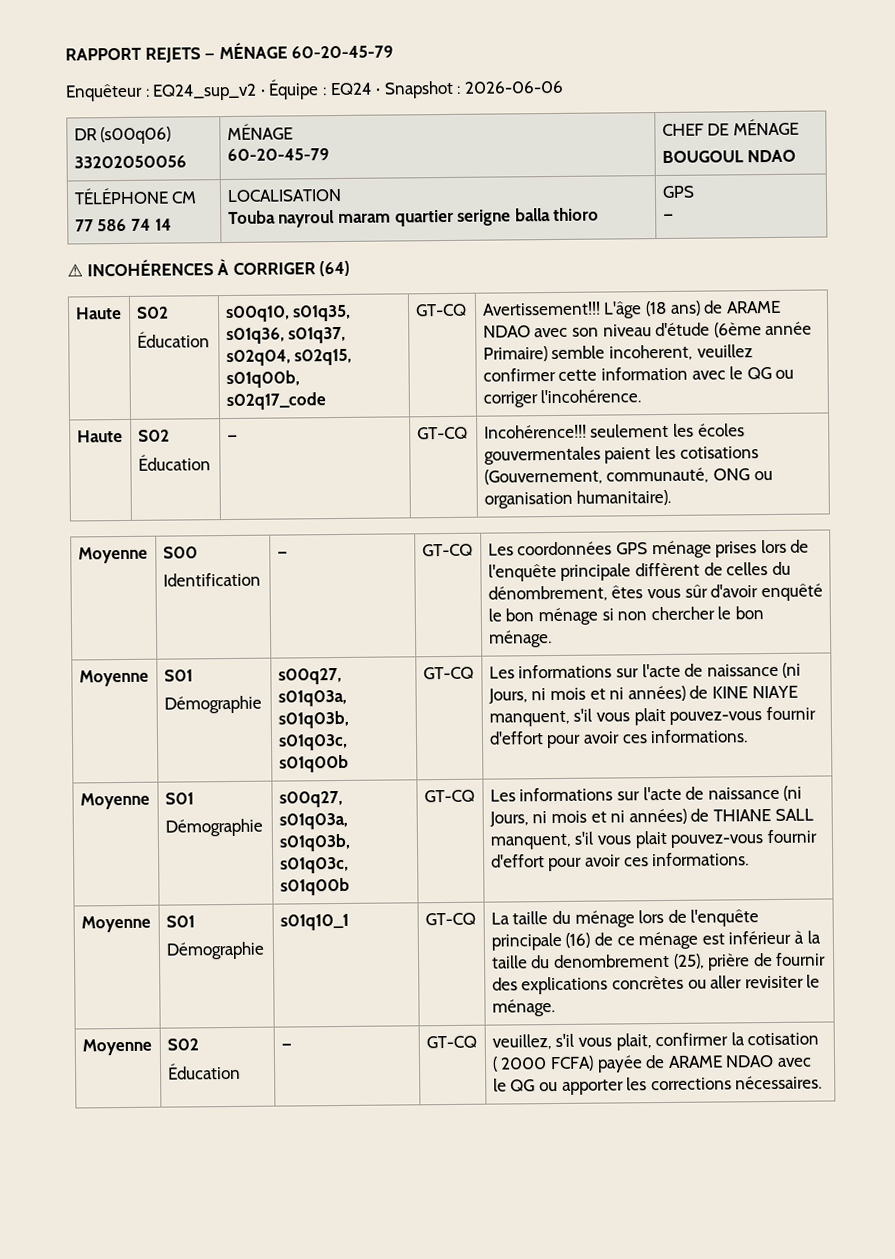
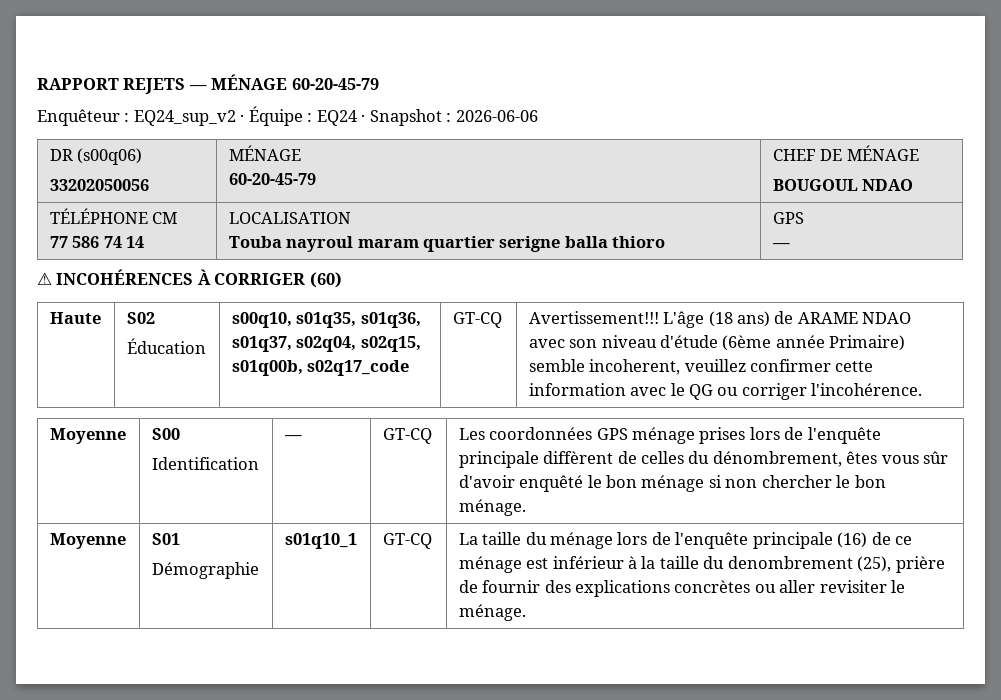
[319,260,351,277] (64) -> [309,272,342,288] (60)
[76,430,123,443] [137,429,170,442] [137,454,211,471] [226,434,238,442] [416,426,468,440] [483,423,745,439] [483,445,759,465] [483,467,773,485] [483,489,672,509] // Haute | S02 // Éducation | — | GT-CQ | Incohérence!!! seulement les écoles gouvermentales paient les cotisations (Gouvernement, communauté, ONG ou organisation humanitaire). -> (923, 389) none
[163,695,262,714] [277,667,342,685] [277,689,347,707] [277,710,349,729] [277,733,348,751] [278,754,349,773] [422,666,474,680] [488,662,802,679] [487,685,798,704] [488,706,816,727] [488,729,749,749] [79,792,150,810] [164,792,194,805] [164,818,263,837] [278,790,343,808] [278,812,348,830] [278,833,351,852] [279,856,349,874] [279,877,350,896] [423,789,475,803] [489,785,803,802] [488,808,814,827] [489,829,817,850] [490,852,750,872] [80,915,151,933] [165,915,195,928] // Démographie | s00q27, s01q03a, s01q03b, s01q03c, s01q00b | GT-CQ | Les informations sur l'acte de naissance (ni Jours, ni mois et ni années) de KINE NIAYE manquent, s'il vous plait pouvez-vous fournir d'effort pour avoir ces informations. // Moyenne | S01 // Démographie | s00q27, s01q03a, s01q03b, s01q03c, s01q00b | GT-CQ | Les informations sur l'acte de naissance (ni Jours, ni mois et ni années) de THIANE SALL manquent, s'il vous plait pouvez-vous fournir d'effort pour avoir ces informations. // Moyenne | S01 -> (180, 539) none
[81,1038,152,1056] [166,1038,199,1051] [167,1062,241,1080] [280,1043,292,1050] [425,1035,477,1049] [491,1032,820,1051] [491,1054,812,1073] [492,1075,823,1095] // Moyenne | S02 // Éducation | — | GT-CQ | veuillez, s'il vous plait, confirmer la cotisation ( 2000 FCFA) payée de ARAME NDAO avec le QG ou apporter les corrections nécessaires. -> (526, 612) none

